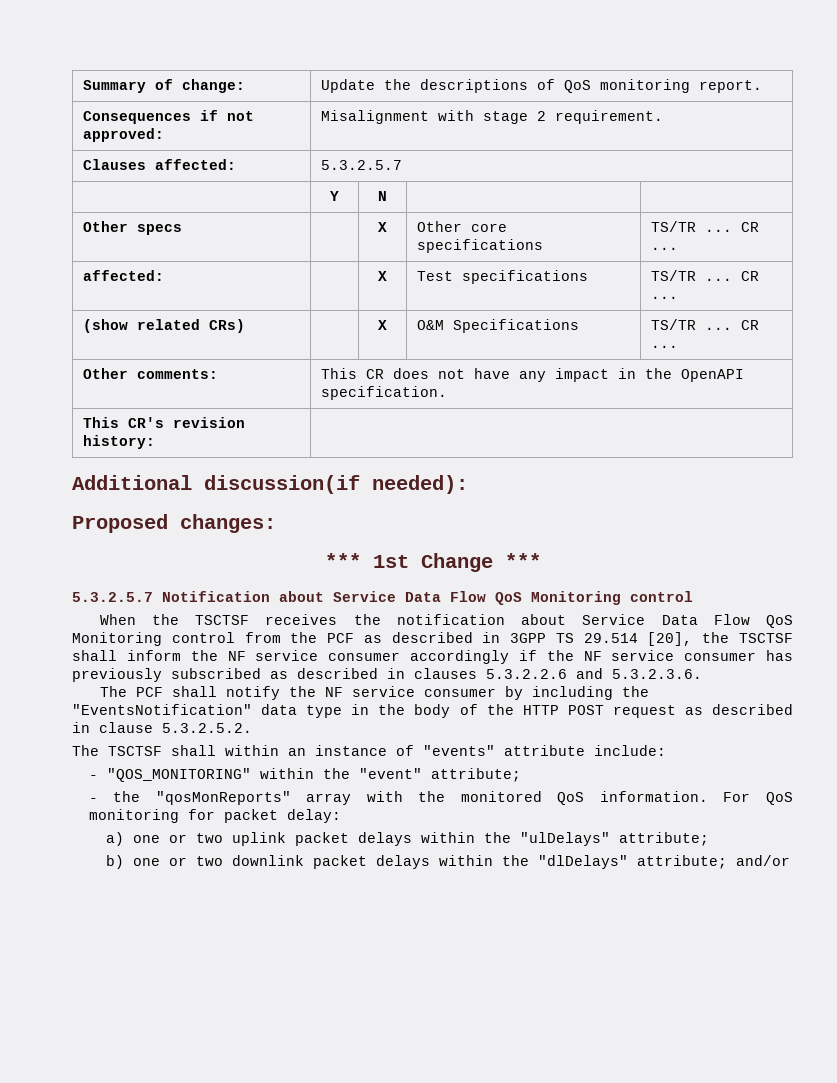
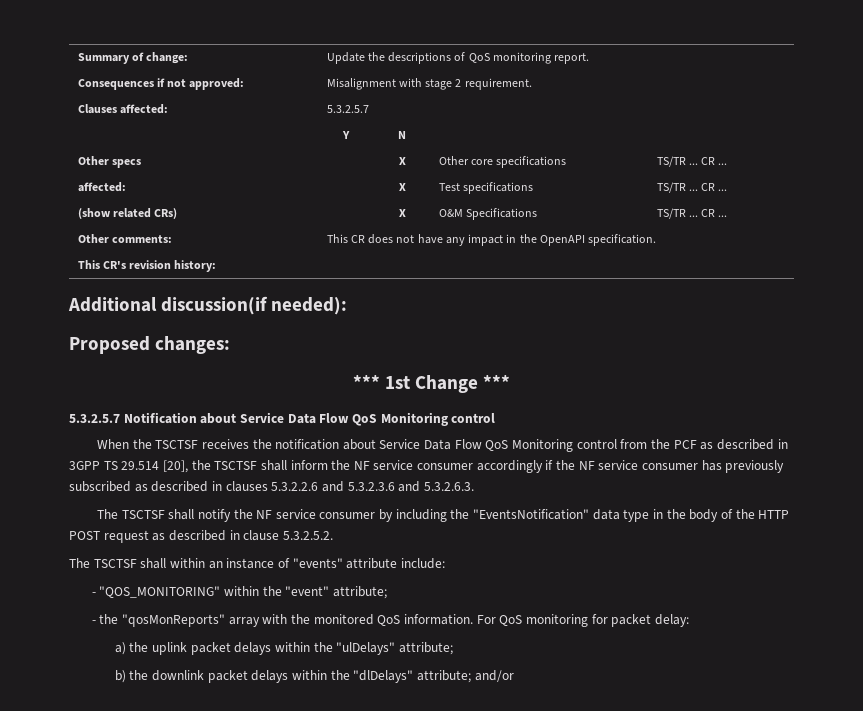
[612,669,702,679] [99,686,163,697] 5.3.2.3.6. // The PCF -> [347,481,474,492] [96,509,165,519] 5.3.2.3.6 and 5.3.2.6.3. // The TSCTSF
[132,833,223,843] one or two -> [129,642,149,652] the
[132,856,223,866] one or two -> [129,670,149,680] the

